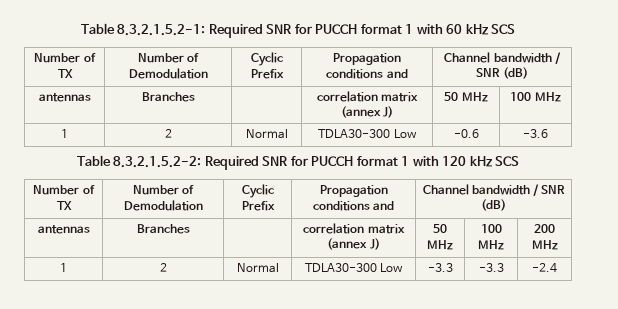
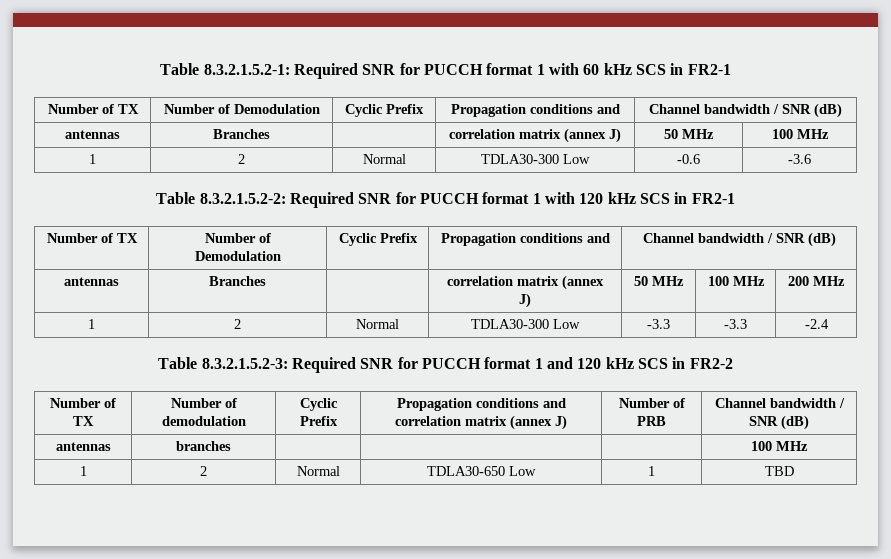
(516, 29) none -> [670,63,731,75] in FR2-1
(520, 161) none -> [674,192,735,204] in FR2-1
(557, 268) none -> [158,357,733,373] [50,398,116,408] [73,416,94,426] [170,398,237,408] [161,416,246,426] [299,398,338,411] [299,416,338,426] [396,398,566,411] [395,415,567,430] [618,398,685,408] [637,416,667,426] [714,398,845,408] [749,415,810,430] [55,442,111,451] [176,441,231,451] [751,441,809,451] [79,466,87,476] [200,466,207,476] [296,466,340,476] [427,466,536,476] [648,466,656,476] [764,466,794,476] // Table 8.3.2.1.5.2-3: Required SNR for PUCCH format 1 and 120 kHz SCS in FR2-2 // Number of TX | Number of demodulation | Cyclic Prefix | Propagation conditions and correlation matrix (annex J) | Number of PRB | Channel bandwidth / SNR (dB) // antennas | branches | | | | 100 MHz // 1 | 2 | Normal | TDLA30-650 Low | 1 | TBD

